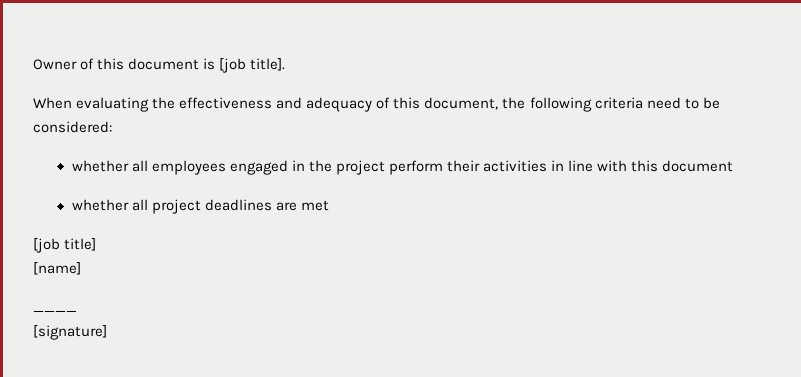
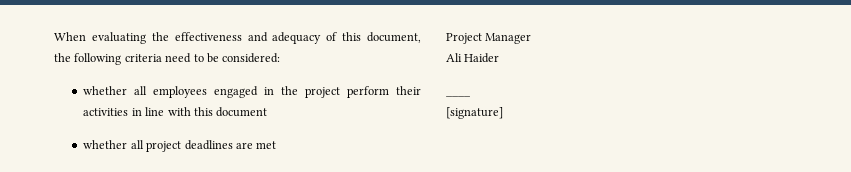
[33,58,286,73] Owner of this document is [job title]. // -> (54, 36) none
[33,238,97,253] [33,262,81,275] [job title] // [name] -> [446,33,532,44] [446,53,500,63] Project Manager // Ali Haider

